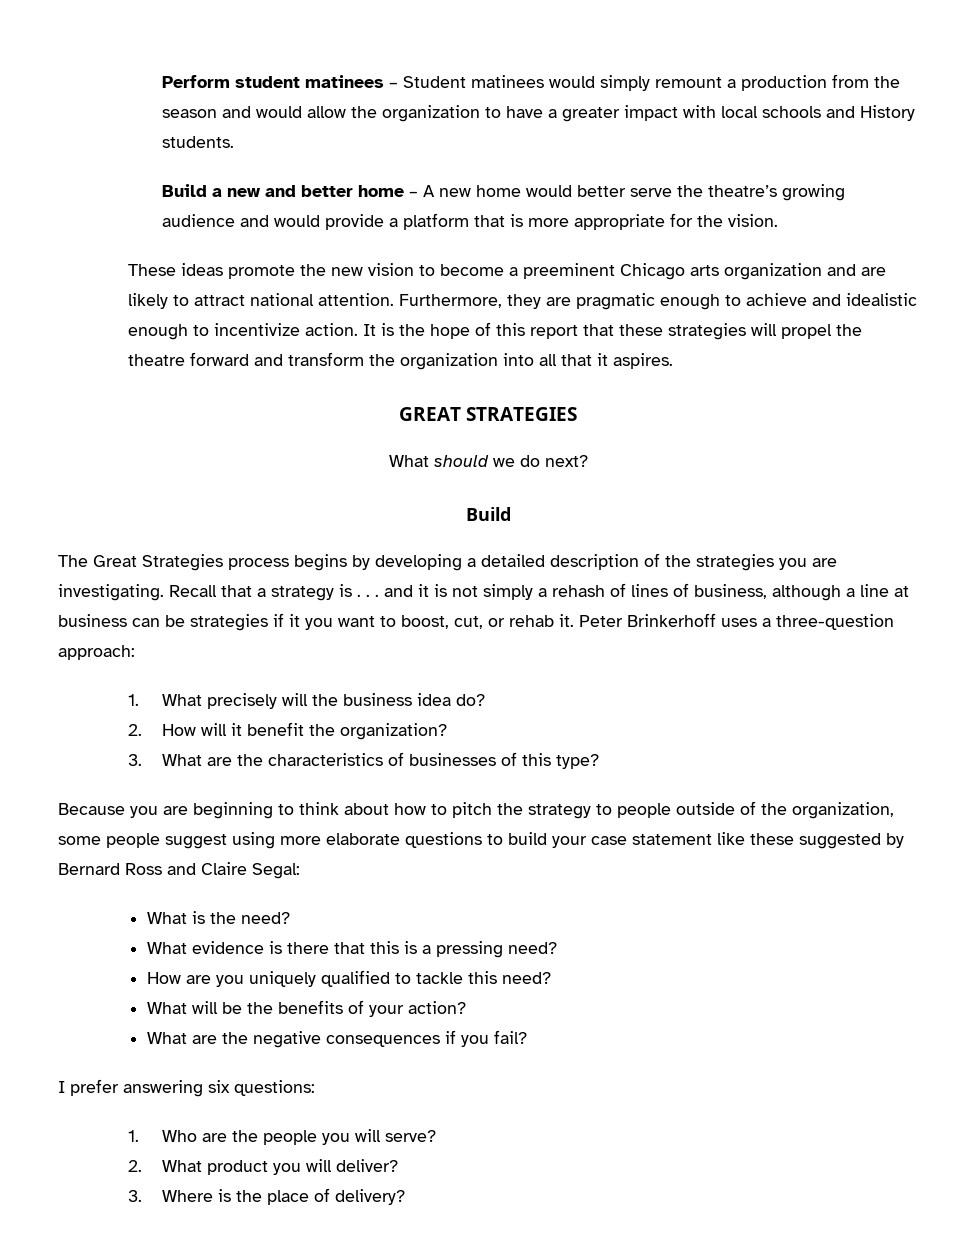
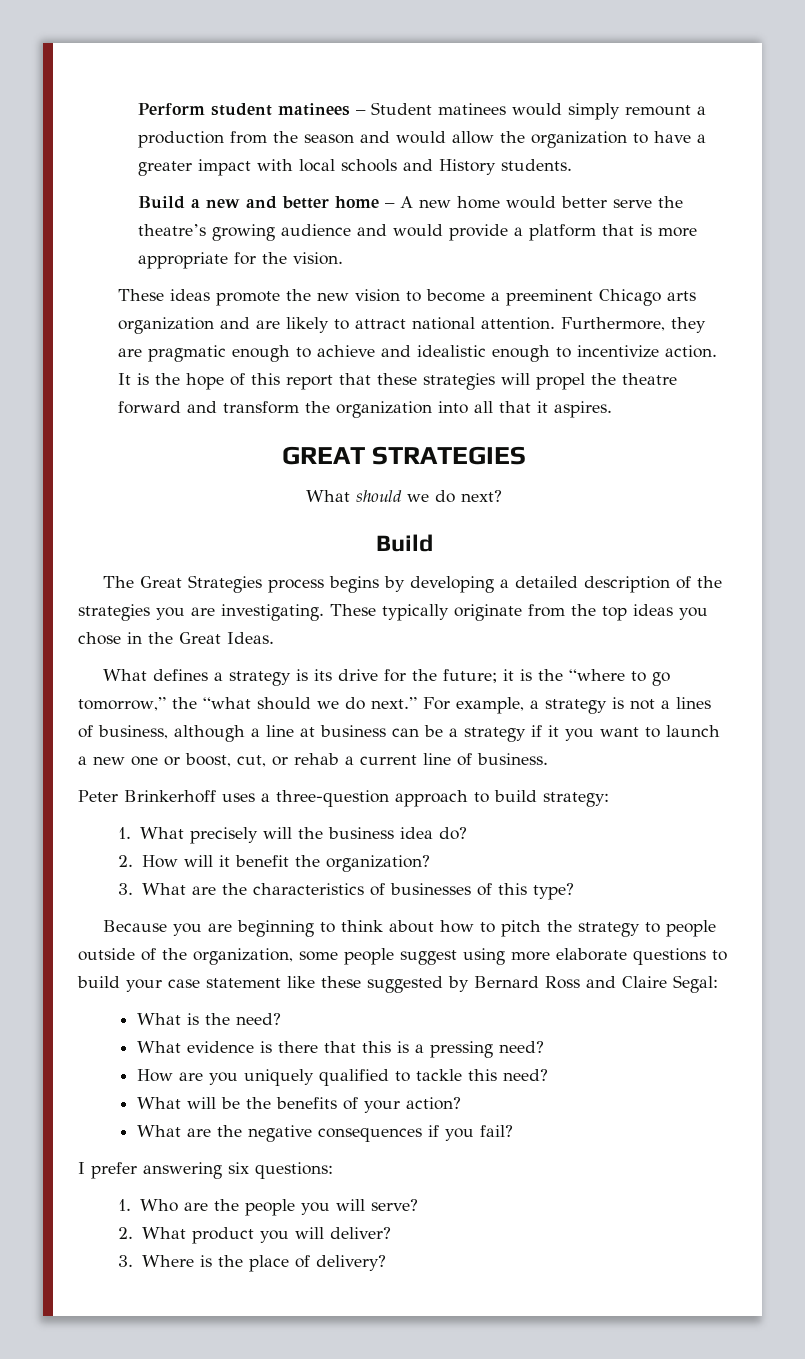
[169,583,626,601] Recall that a strategy is . . . and it is not simply a rehash of -> [330,604,708,621] [78,632,274,645] [102,669,670,686] [78,697,670,714] These typically originate from the top ideas you chose in the Great Ideas. // What defines a strategy is its drive for the future; it is the “where to go tomorrow,” the “what should we do next.” For example, a strategy is not a
[190,614,268,631] strategies -> [449,727,526,742] a strategy
[401,614,574,629] boost, cut, or rehab it. -> [666,725,720,737] [78,753,548,767] launch a new one or boost, cut, or rehab a current line of business. //
[58,645,135,660] approach: -> [395,790,609,807] approach to build strategy:

